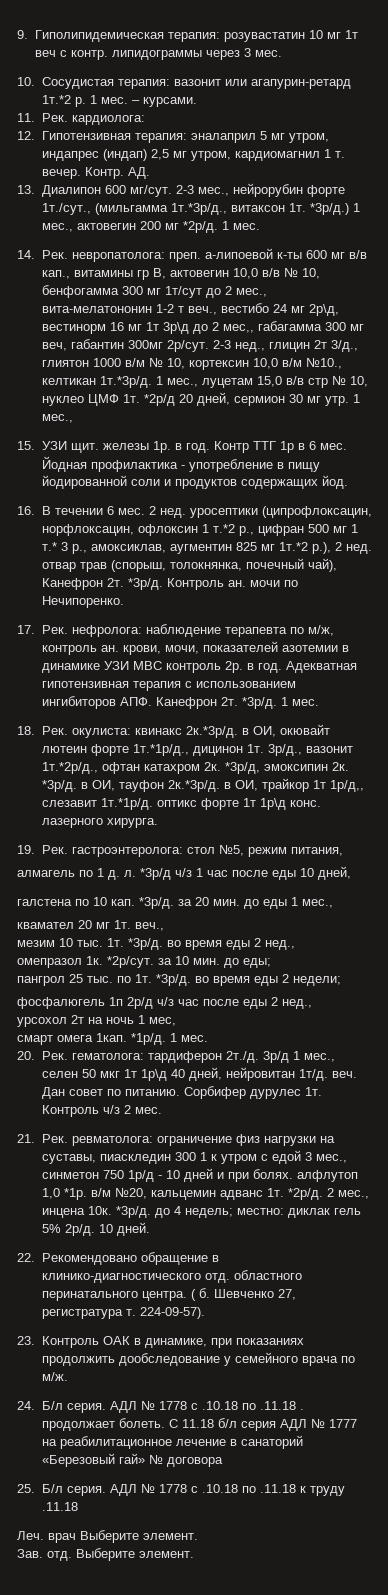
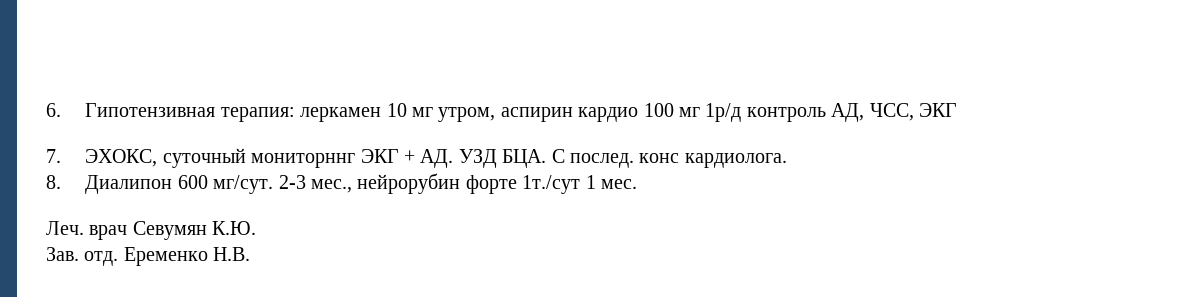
[17,30,358,42] [34,48,282,60] [17,77,351,89] [41,95,197,107] [17,113,145,125] [17,131,329,143] [41,149,345,161] [41,167,150,179] [17,185,35,194] 9. Гиполипидемическая терапия: розувастатин 10 мг 1т веч с контр. липидограммы через 3 мес. // 10. Сосудистая терапия: вазонит или агапурин-ретард 1т.*2 р. 1 мес. – курсами. // 11. Рек. кардиолога: // 12. Гипотензивная терапия: эналаприл 5 мг утром, индапрес (индап) 2,5 мг утром, кардиомагнил 1 т. вечер. Контр. АД. // 13. -> [46,103,958,122] [46,148,787,168] [46,175,61,189] 6. Гипотензивная терапия: леркамен 10 мг утром, аспирин кардио 100 мг 1р/д контроль АД, ЧСС, ЭКГ // 7. ЭХОКС, суточный мониторннг ЭКГ + АД. УЗД БЦА. С послед. конс кардиолога. // 8.
[41,203,360,215] [41,221,260,233] [17,248,367,262] [41,267,320,280] [41,285,267,298] [41,303,339,316] [41,321,364,334] [41,339,358,352] [41,357,342,370] [41,375,368,388] [41,392,360,406] [41,414,73,423] [17,441,347,453] [41,456,320,472] [41,475,348,489] [17,506,372,518] [41,524,358,536] [41,542,372,554] [41,558,337,572] [41,578,298,590] [41,596,124,608] [17,624,334,637] [41,641,349,655] [41,661,357,673] [41,681,296,691] [41,696,319,709] [17,724,330,738] [41,744,353,756] [41,762,349,774] [41,778,364,792] [41,798,321,810] [41,818,158,828] [17,844,343,857] [17,866,351,880] [17,897,333,909] [17,920,164,931] [17,938,295,950] [17,956,271,968] [17,974,341,986] [17,997,312,1009] [17,1015,176,1027] [17,1033,208,1045] [17,1051,335,1063] [41,1067,357,1081] [41,1086,322,1099] [41,1105,162,1117] [17,1134,335,1146] [41,1150,347,1164] [41,1168,358,1182] [41,1187,369,1200] [41,1206,361,1218] [41,1222,150,1236] [17,1252,219,1265] [41,1270,302,1283] [41,1288,296,1301] [41,1307,205,1319] [17,1336,304,1348] [41,1352,355,1366] [41,1372,68,1381] [17,1400,304,1413] [41,1418,357,1431] [41,1435,303,1449] [41,1453,223,1467] [17,1483,345,1496] [41,1502,78,1511] 1т./сут., (мильгамма 1т.*3р/д., витаксон 1т. *3р/д.) 1 мес., актовегин 200 мг *2р/д. 1 мес. // 14. Рек. невропатолога: преп. а-липоевой к-ты 600 мг в/в кап., витамины гр В, актовегин 10,0 в/в № 10, бенфогамма 300 мг 1т/сут до 2 мес., вита-мелатононин 1-2 т веч., вестибо 24 мг 2р\д, вестинорм 16 мг 1т 3р\д до 2 мес,, габагамма 300 мг веч, габантин 300мг 2р/сут. 2-3 нед., глицин 2т 3/д., глиятон 1000 в/м № 10, кортексин 10,0 в/м №10., келтикан 1т.*3р/д. 1 мес., луцетам 15,0 в/в стр № 10, нуклео ЦМФ 1т. *2р/д 20 дней, сермион 30 мг утр. 1 мес., // 15. УЗИ щит. железы 1р. в год. Контр ТТГ 1р в 6 мес. Йодная профилактика - употребление в пищу йодированной соли и продуктов содержащих йод. // 16. В течении 6 мес. 2 нед. уросептики (ципрофлоксацин, норфлоксацин, офлоксин 1 т.*2 р., цифран 500 мг 1 т.* 3 р., амоксиклав, аугментин 825 мг 1т.*2 р.), 2 нед. отвар трав (спорыш, толокнянка, почечный чай), Канефрон 2т. *3р/д. Контроль ан. мочи по Нечипоренко. // 17. Рек. нефролога: наблюдение терапевта по м/ж, контроль ан. крови, мочи, показателей азотемии в динамике УЗИ МВС контроль 2р. в год. Адекватная гипотензивная терапия с использованием ингибиторов АПФ. Канефрон 2т. *3р/д. 1 мес. // 18. Рек. окулиста: квинакс 2к.*3р/д. в ОИ, окювайт лютеин форте 1т.*1р/д., дицинон 1т. 3р/д., вазонит 1т.*2р/д., офтан катахром 2к. *3р/д, эмоксипин 2к. *3р/д. в ОИ, тауфон 2к.*3р/д. в ОИ, трайкор 1т 1р/д,, слезавит 1т.*1р/д. оптикс форте 1т 1р\д конс. лазерного хирурга. // 19. Рек. гастроэнтеролога: стол №5, режим питания, // алмагель по 1 д. л. *3р/д ч/з 1 час после еды 10 дней, // галстена по 10 кап. *3р/д. за 20 мин. до еды 1 мес., // квамател 20 мг 1т. веч., // мезим 10 тыс. 1т. *3р/д. во время еды 2 нед., // омепразол 1к. *2р/сут. за 10 мин. до еды; // пангрол 25 тыс. по 1т. *3р/д. во время еды 2 недели; // фосфалюгель 1п 2р/д ч/з час после еды 2 нед., // урсохол 2т на ночь 1 мес, // смарт омега 1кап. *1р/д. 1 мес. // 20. Рек. гематолога: тардиферон 2т./д. 3р/д 1 мес., селен 50 мкг 1т 1р\д 40 дней, нейровитан 1т/д. веч. Дан совет по питанию. Сорбифер дурулес 1т. Контроль ч/з 2 мес. // 21. Рек. ревматолога: ограничение физ нагрузки на суставы, пиаскледин 300 1 к утром с едой 3 мес., синметон 750 1р/д - 10 дней и при болях. алфлутоп 1,0 *1р. в/м №20, кальцемин адванс 1т. *2р/д. 2 мес., инцена 10к. *3р/д. до 4 недель; местно: диклак гель 5% 2р/д. 10 дней. // 22. Рекомендовано обращение в клинико-диагностического отд. областного перинатального центра. ( б. Шевченко 27, регистратура т. 224-09-57). // 23. Контроль ОАК в динамике, при показаниях продолжить дообследование у семейного врача по м/ж. // 24. Б/л серия. АДЛ № 1778 с .10.18 по .11.18 . продолжает болеть. С 11.18 б/л серия АДЛ № 1777 на реабилитационное лечение в санаторий «Березовый гай» № договора // 25. Б/л серия. АДЛ № 1778 с .10.18 по .11.18 к труду .11.18 -> [522,175,638,194] 1т./сут 1 мес.
[80,1530,198,1543] Выберите элемент. -> [132,221,257,240] Севумян К.Ю.
[76,1548,194,1561] Выберите элемент. -> [123,247,251,266] Еременко Н.В.

